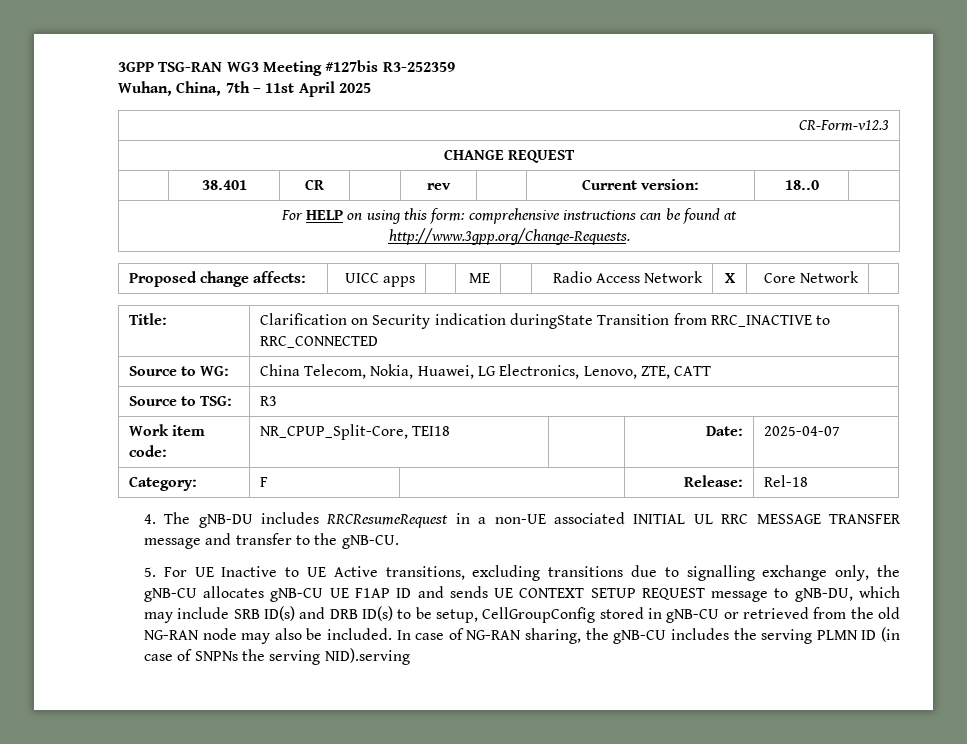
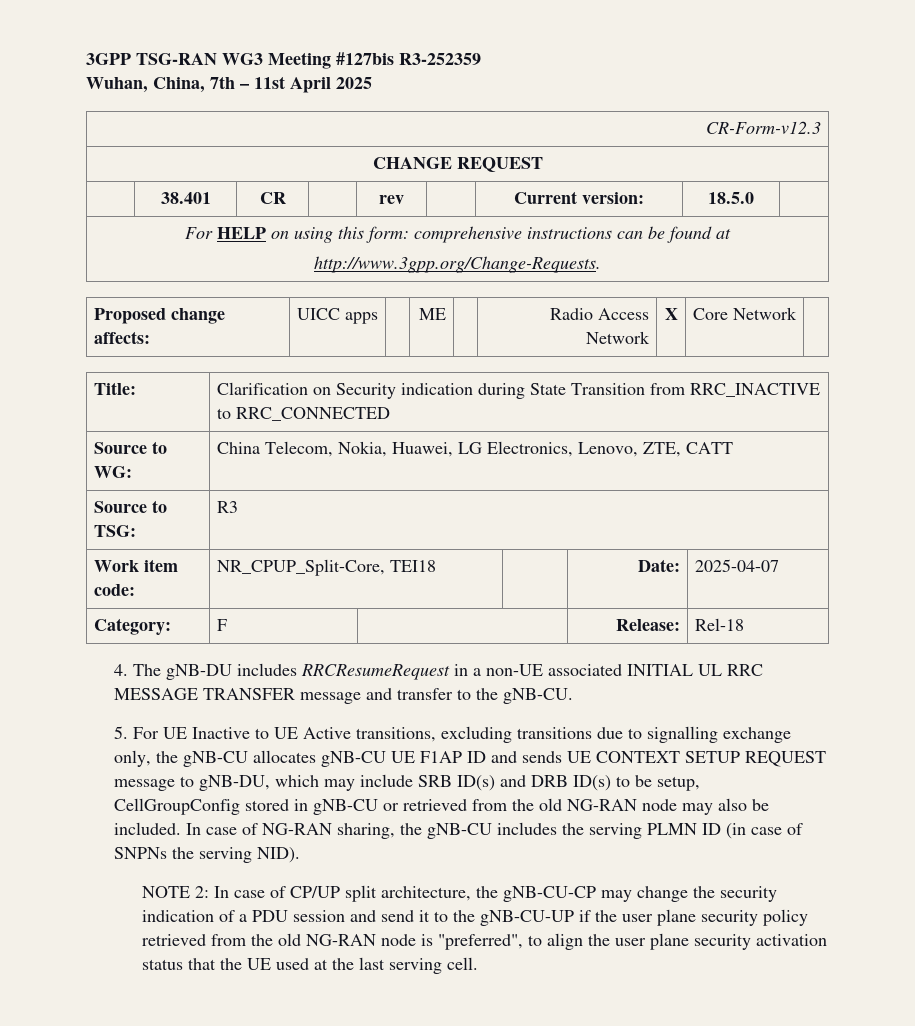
[784,180,819,190] 18..0 -> [708,192,754,204] 18.5.0
[510,313,594,329] duringState -> [477,383,566,399] during State
[324,648,410,665] NID).serving -> [257,847,301,863] [142,885,778,902] [142,909,809,926] [142,933,828,950] [142,957,479,974] NID). // NOTE 2: In case of CP/UP split architecture, the gNB-CU-CP may change the security indication of a PDU session and send it to the gNB-CU-UP if the user plane security policy retrieved from the old NG-RAN node is "preferred", to align the user plane security activation status that the UE used at the last serving cell.

